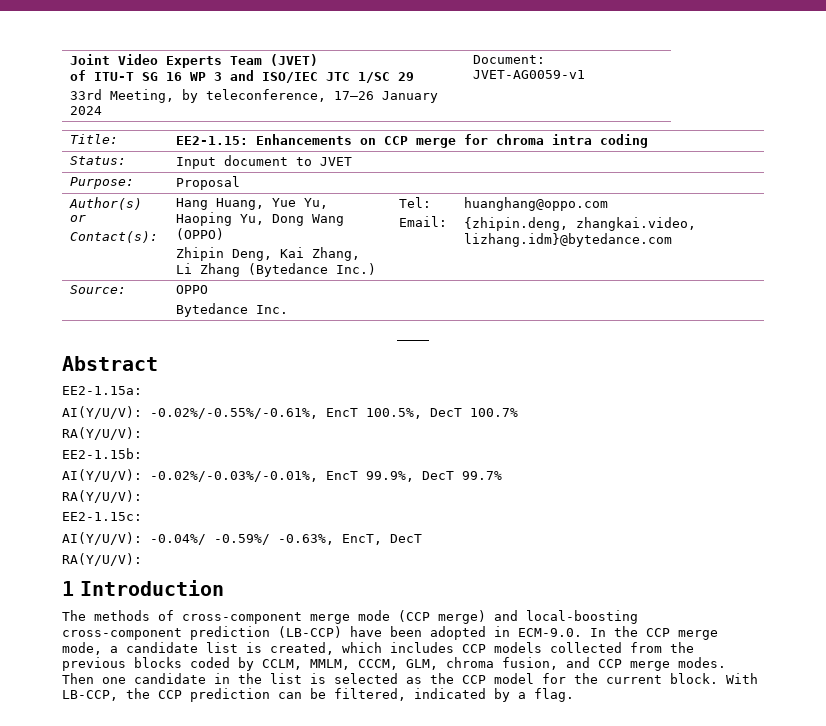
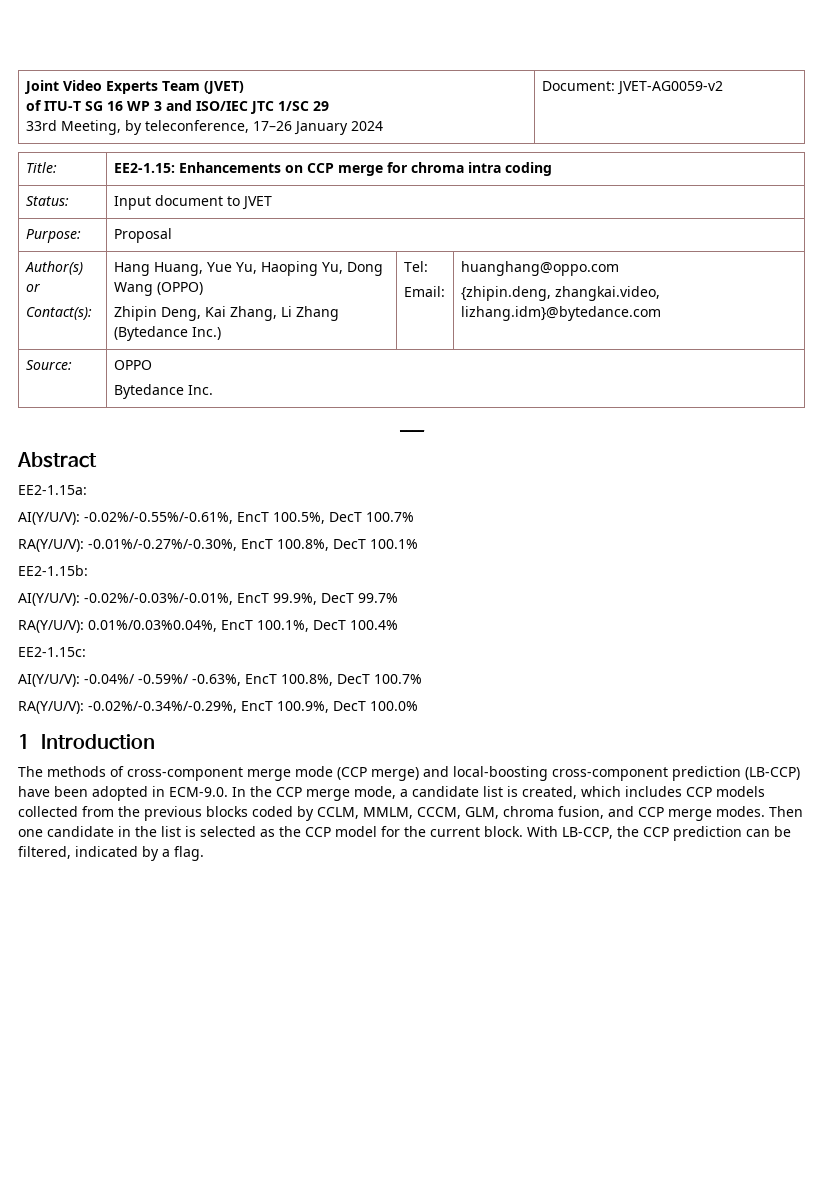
[473,70,586,79] JVET-AG0059-v1 -> [616,81,723,95] JVET-AG0059-v2
(142, 433) none -> [88,539,418,551] -0.01%/-0.27%/-0.30%, EncT 100.8%, DecT 100.1%
(142, 496) none -> [88,620,398,632] 0.01%/0.03%0.04%, EncT 100.1%, DecT 100.4%
[342,534,422,545] [62,553,142,566] EncT, DecT // RA(Y/U/V): -> [245,674,422,686] [18,701,418,714] EncT 100.8%, DecT 100.7% // RA(Y/U/V): -0.02%/-0.34%/-0.29%, EncT 100.9%, DecT 100.0%

